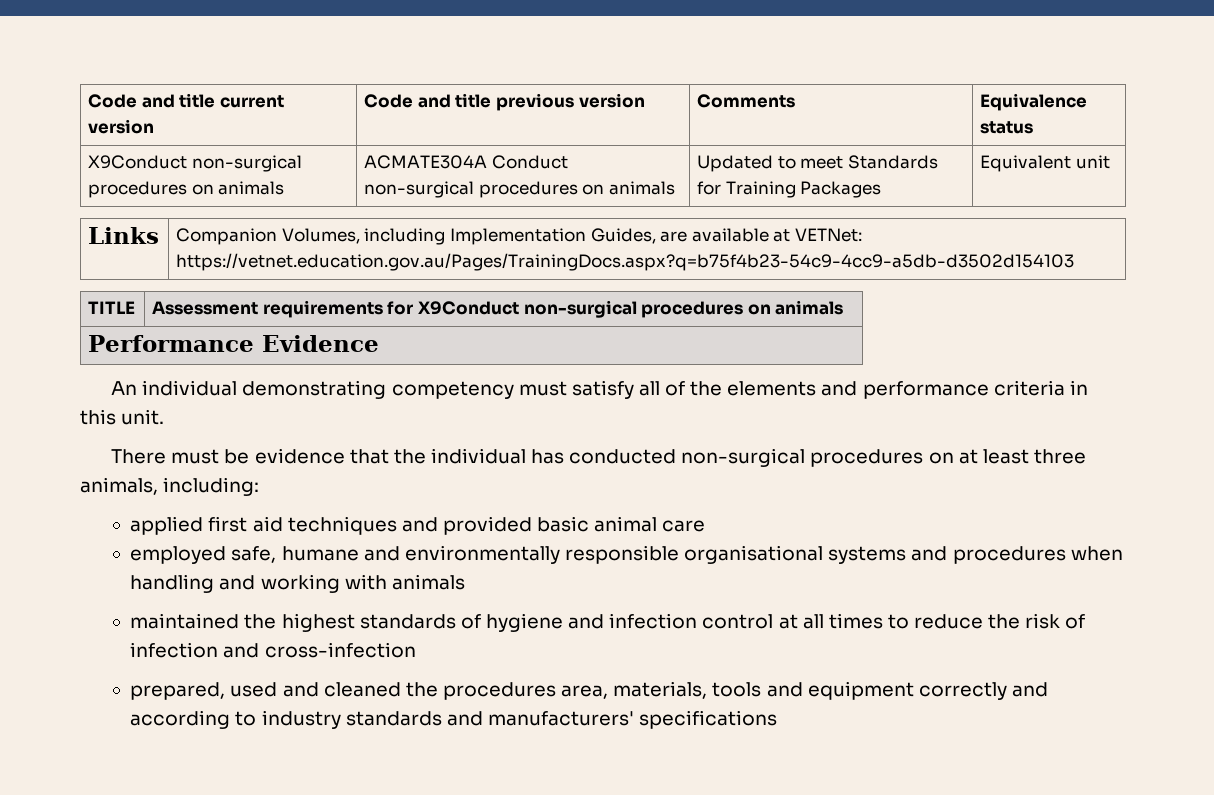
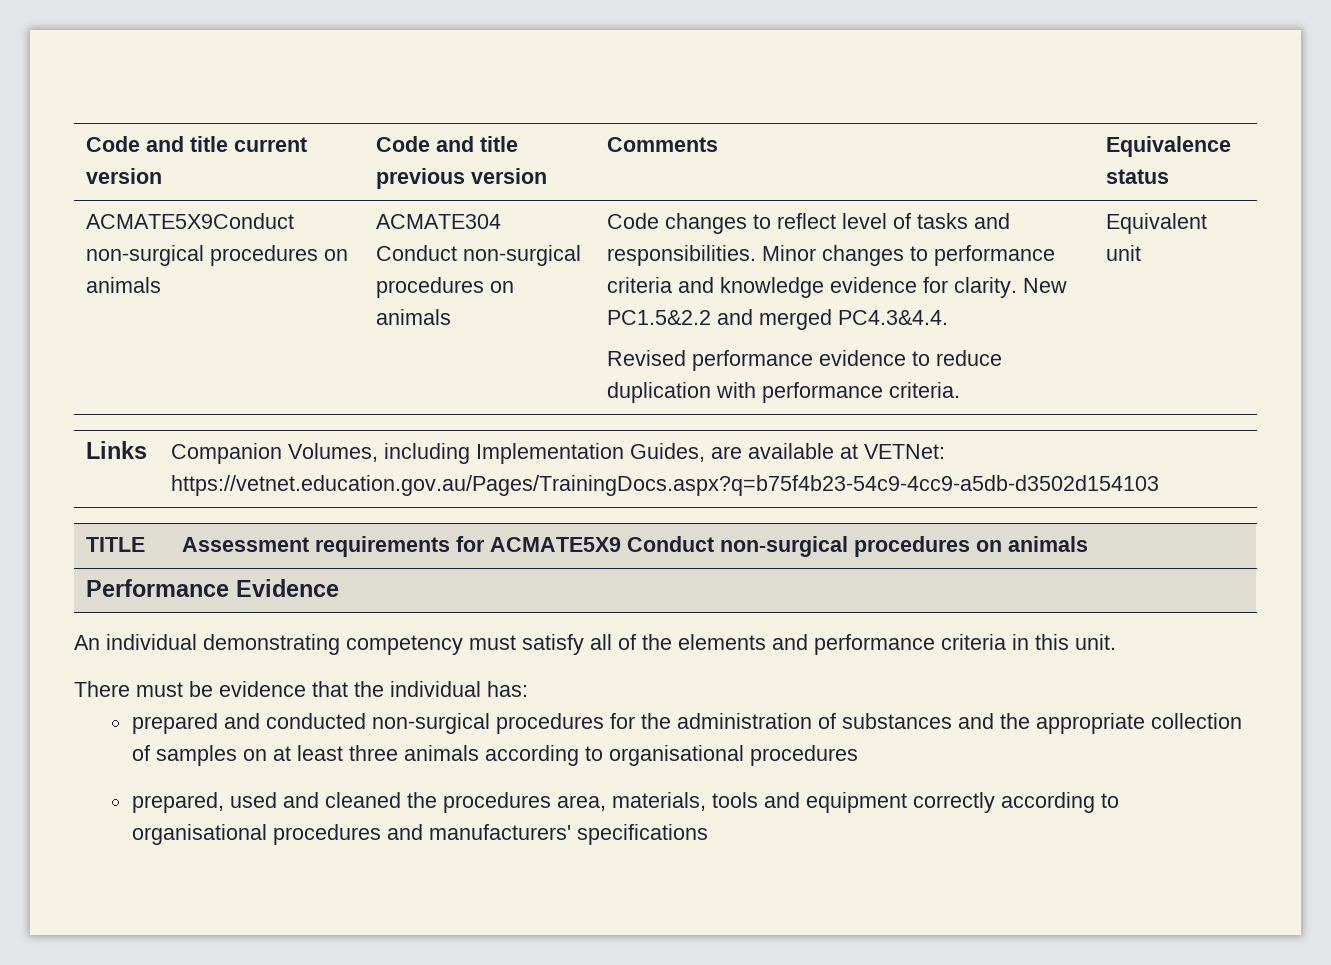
[88,155,302,172] [88,181,285,198] [364,155,488,169] X9Conduct non-surgical procedures on animals | ACMATE304A -> [85,213,294,229] [85,245,348,266] [85,277,161,293] [375,214,501,229] ACMATE5X9Conduct non-surgical procedures on animals | ACMATE304
[697,155,939,172] [697,181,882,198] Updated to meet Standards for Training Packages -> [606,213,1010,234] [606,245,1055,266] [606,277,1067,298] [606,309,948,330] [606,350,1002,371] [606,382,960,403] Code changes to reflect level of tasks and responsibilities. Minor changes to performance criteria and knowledge evidence for clarity. New PC1.5&2.2 and merged PC4.3&4.4. // Revised performance evidence to reduce duplication with performance criteria.
[418,301,520,315] X9Conduct -> [489,536,714,552] ACMATE5X9 Conduct
[531,448,1086,467] [80,477,260,496] [130,516,706,535] [130,545,1123,564] [130,574,465,593] [130,613,1086,632] [130,642,416,658] has conducted non-surgical procedures on at least three animals, including: // applied first aid techniques and provided basic animal care // employed safe, humane and environmentally responsible organisational systems and procedures when handling and working with animals // maintained the highest standards of hygiene and infection control at all times to reduce the risk of infection and cross-infection -> [487,681,528,697] [131,713,1242,734] [131,745,858,766] has: // prepared and conducted non-surgical procedures for the administration of substances and the appropriate collection of samples on at least three animals according to organisational procedures
[1011,682,1048,697] [130,710,442,729] and according to industry standards -> [1000,792,1119,813] [131,824,381,845] according to organisational procedures

